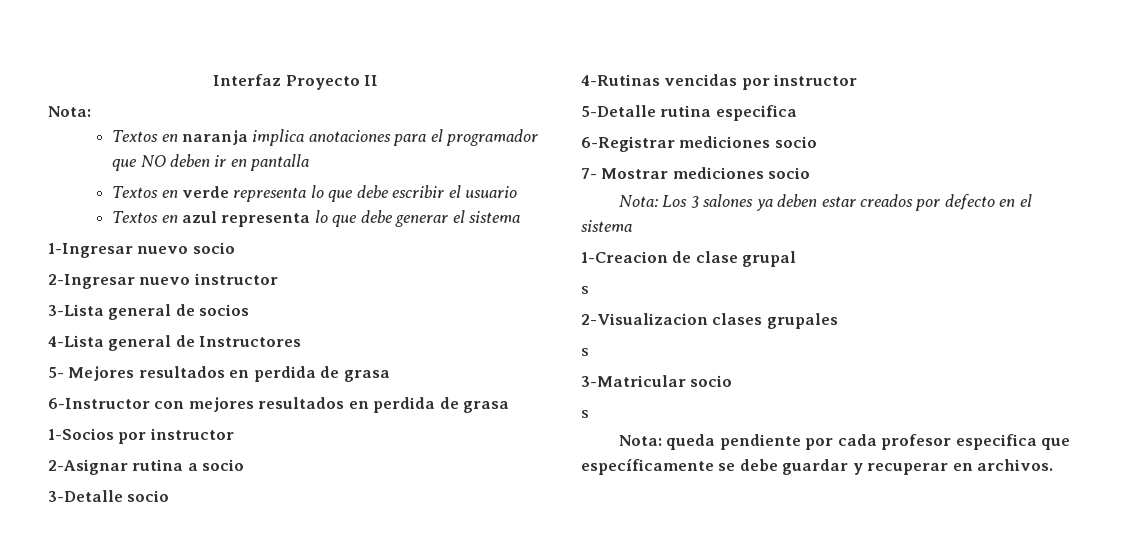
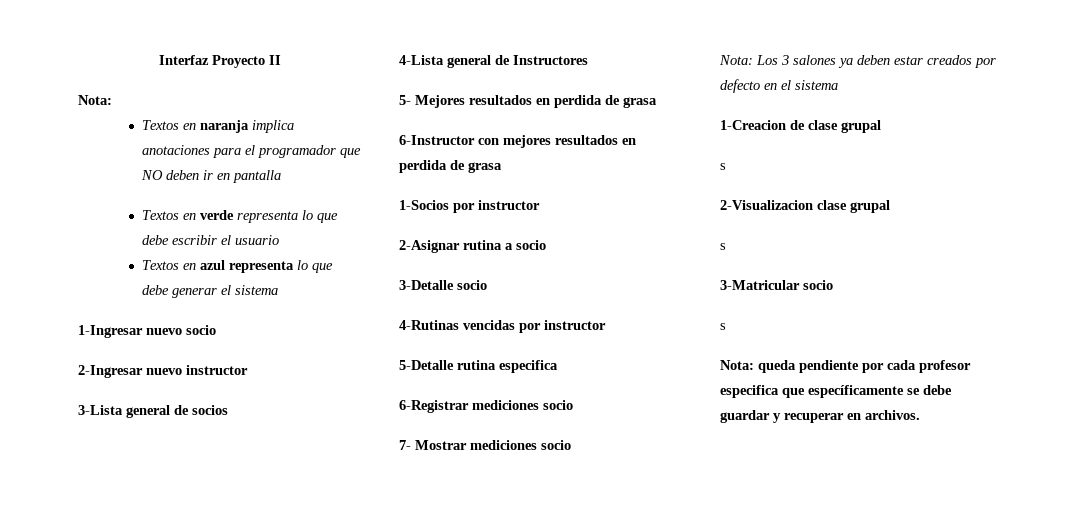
[712,313,838,329] clases grupales -> [817,200,890,213] clase grupal

